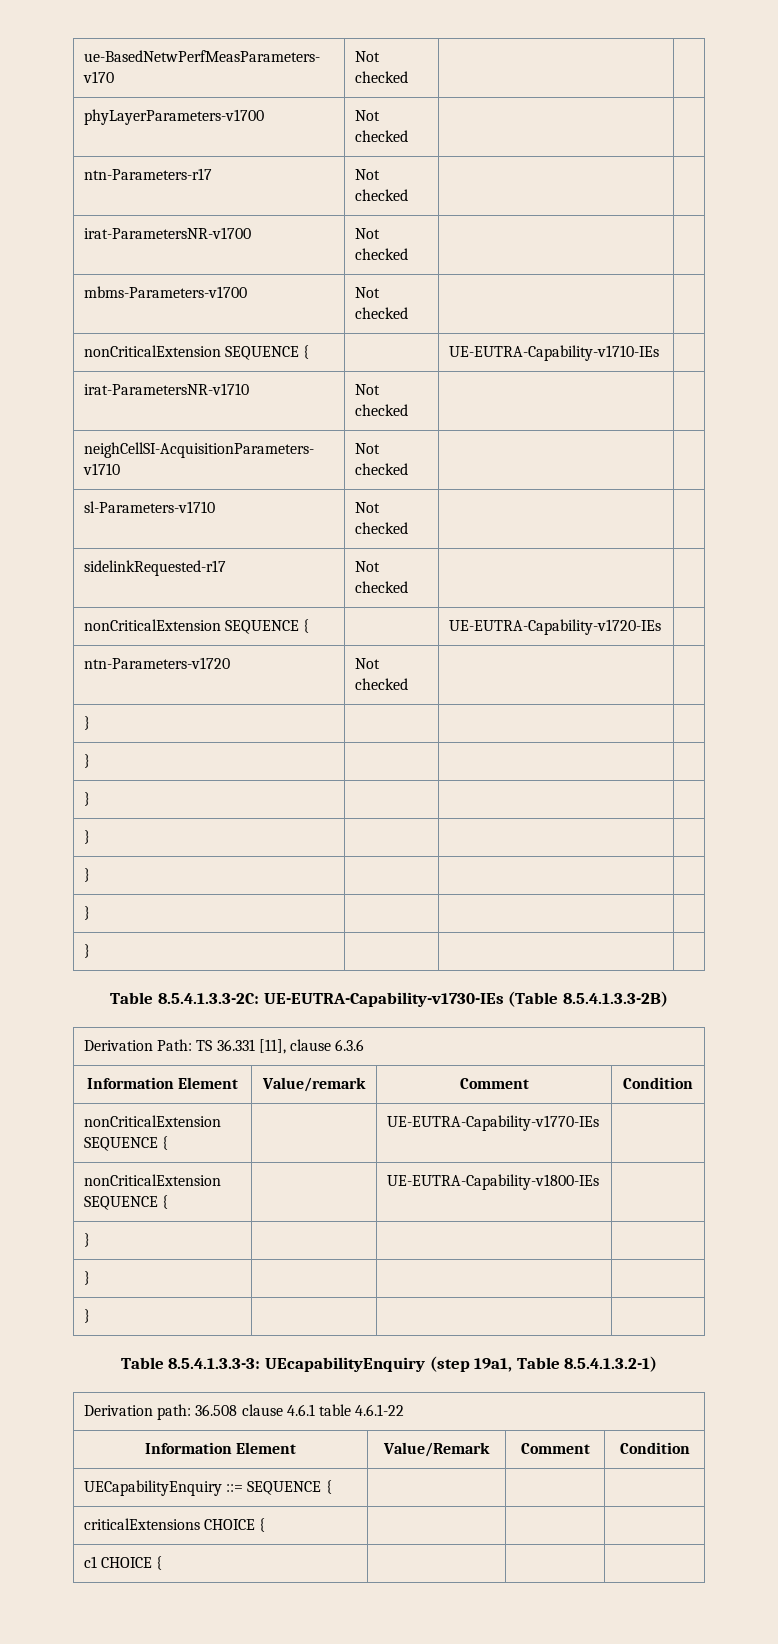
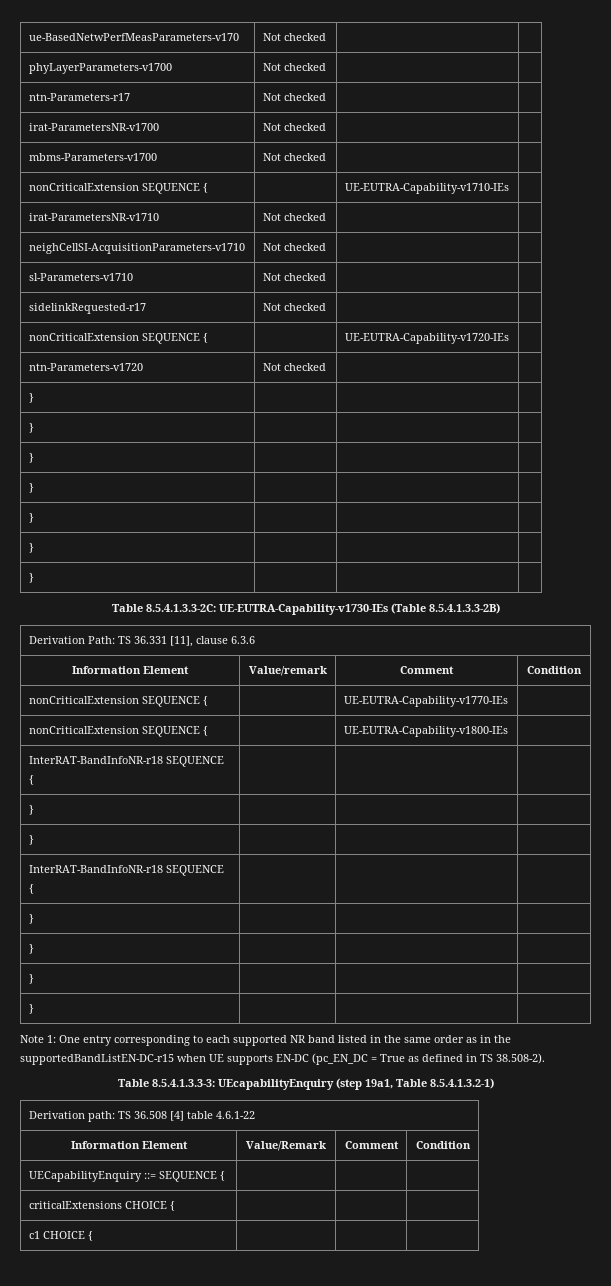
[83,1233,90,1247] [83,1271,90,1285] [83,1309,90,1323] } | | | // } | | | // } | | | -> [28,756,224,767] [28,775,34,785] [28,805,34,815] [28,835,34,845] [28,865,224,876] [28,884,34,894] [28,914,34,924] [28,944,34,954] [28,974,34,984] [28,1004,34,1014] [20,1035,511,1046] [20,1053,545,1065] InterRAT-BandInfoNR-r18 SEQUENCE { | | | // } | | | // } | | | // InterRAT-BandInfoNR-r18 SEQUENCE { | | | // } | | | // } | | | // } | | | // } | | | // Note 1: One entry corresponding to each supported NR band listed in the same order as in the supportedBandListEN-DC-r15 when UE supports EN-DC (pc_EN_DC = True as defined in TS 38.508-2).
[195,1404,315,1416] 36.508 clause 4.6.1 -> [117,1111,184,1121] TS 36.508 [4]

